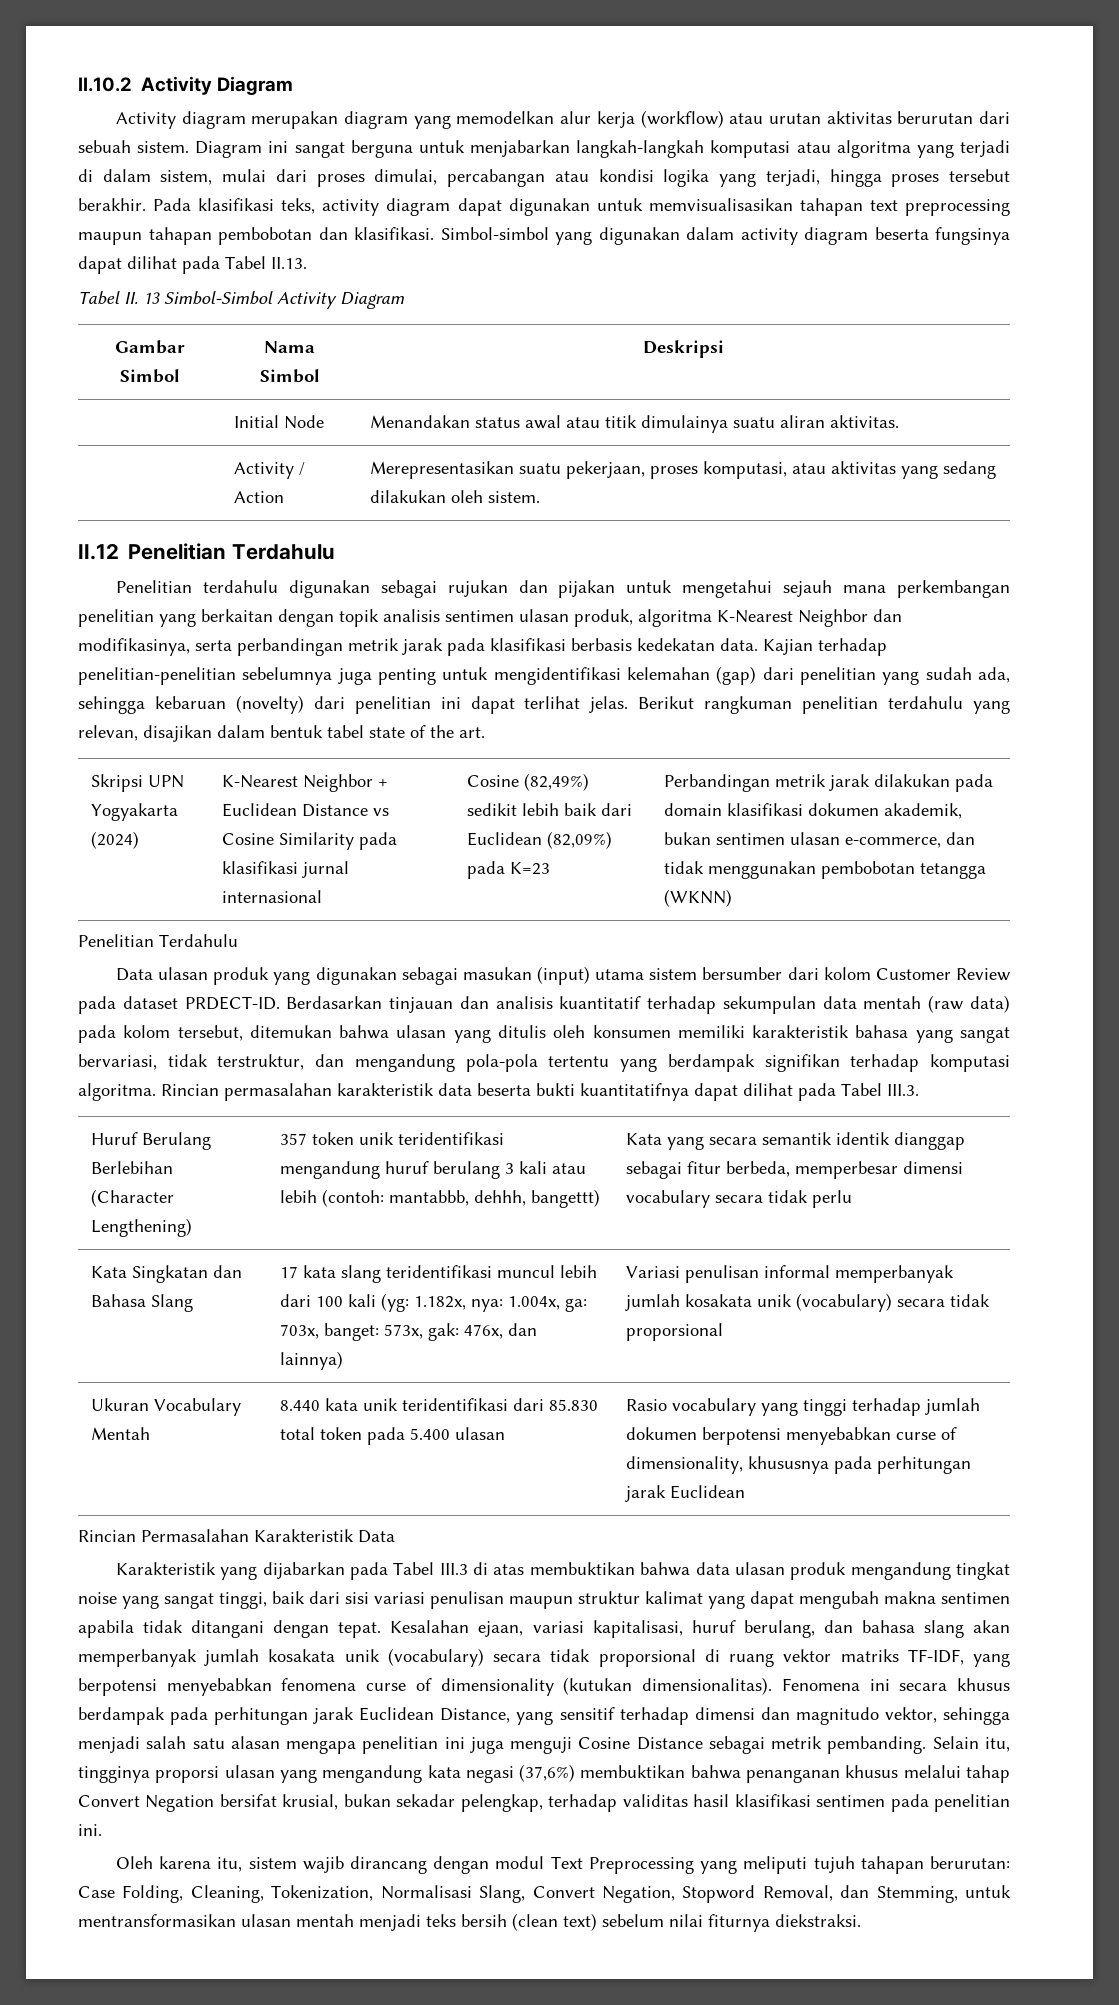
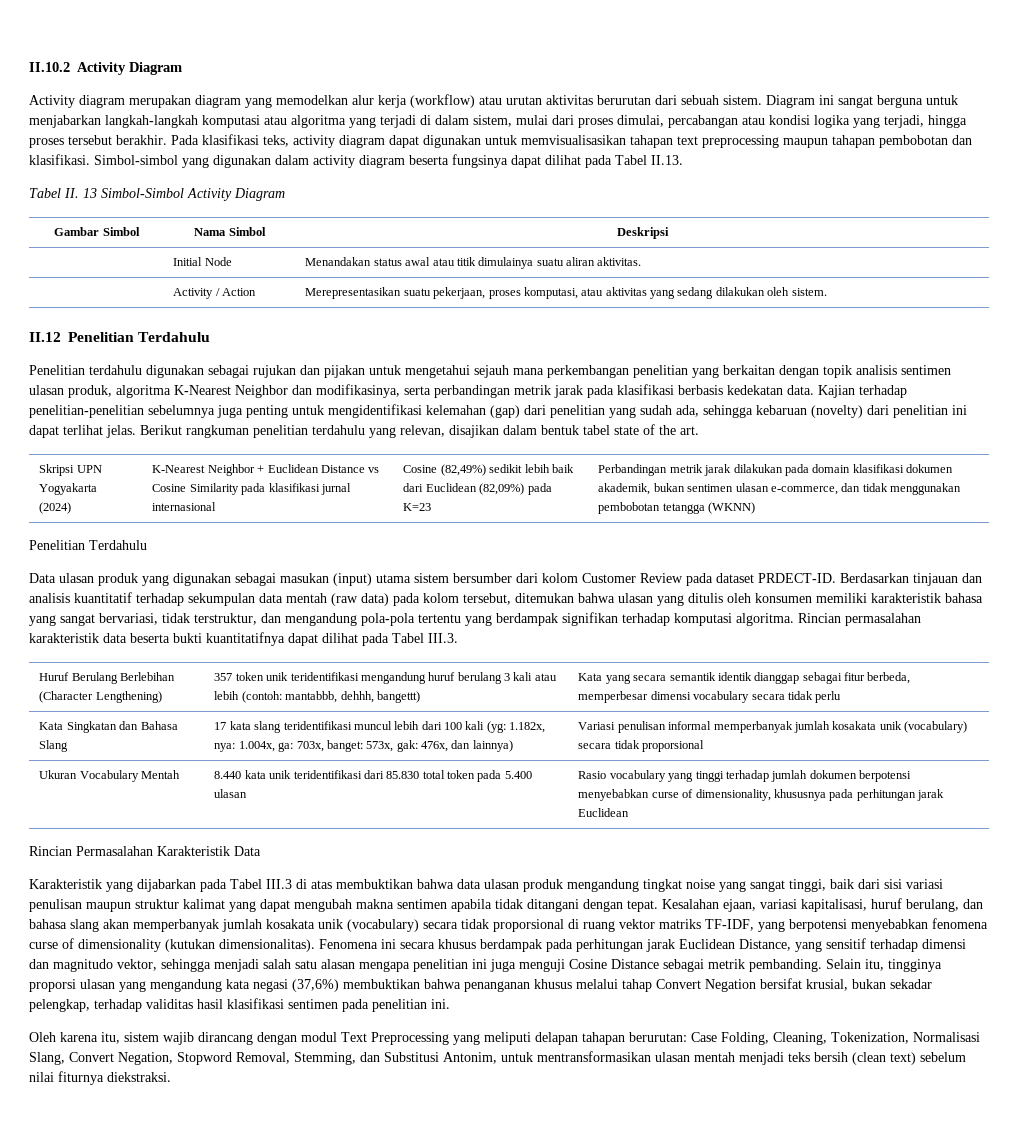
[813,1856,855,1873] tujuh -> [535,1032,578,1045] delapan
[840,1885,958,1903] dan Stemming, -> [294,1052,497,1065] Stemming, dan Substitusi Antonim,

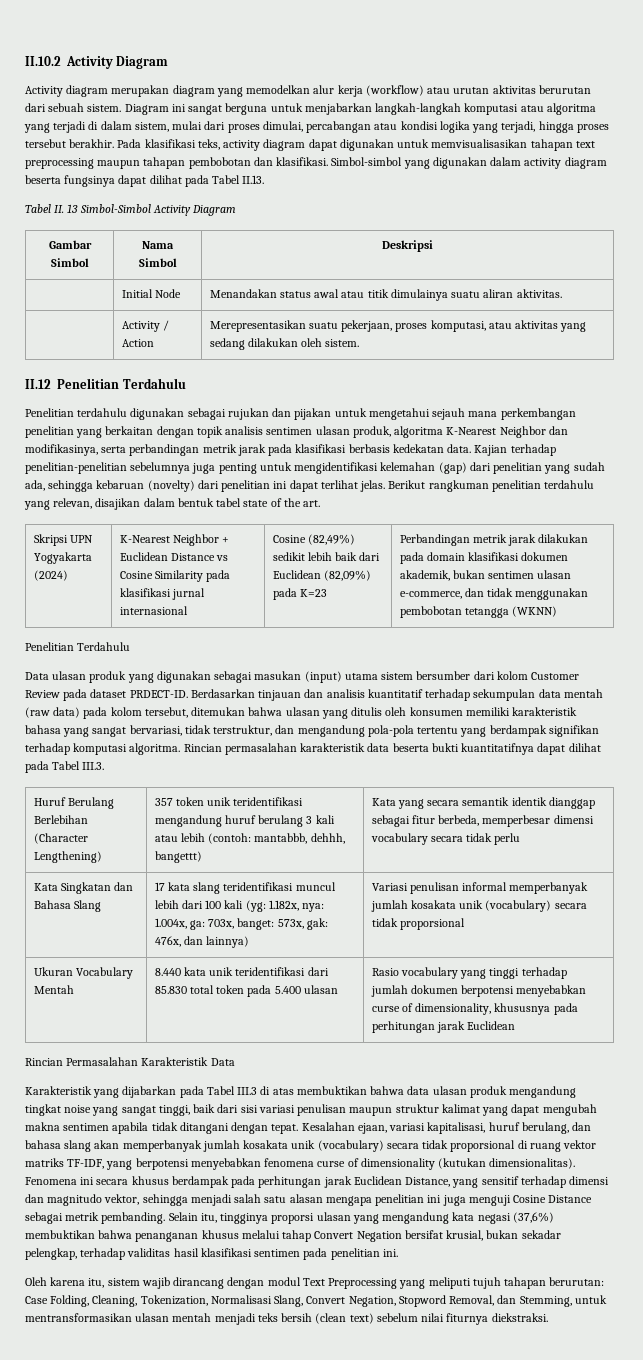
[535,1032,578,1045] delapan -> [472,1277,501,1289] tujuh
[294,1052,497,1065] Stemming, dan Substitusi Antonim, -> [497,1295,572,1307] dan Stemming,

